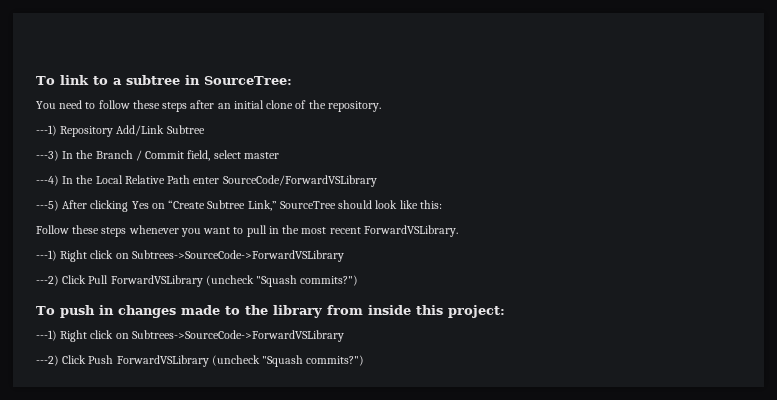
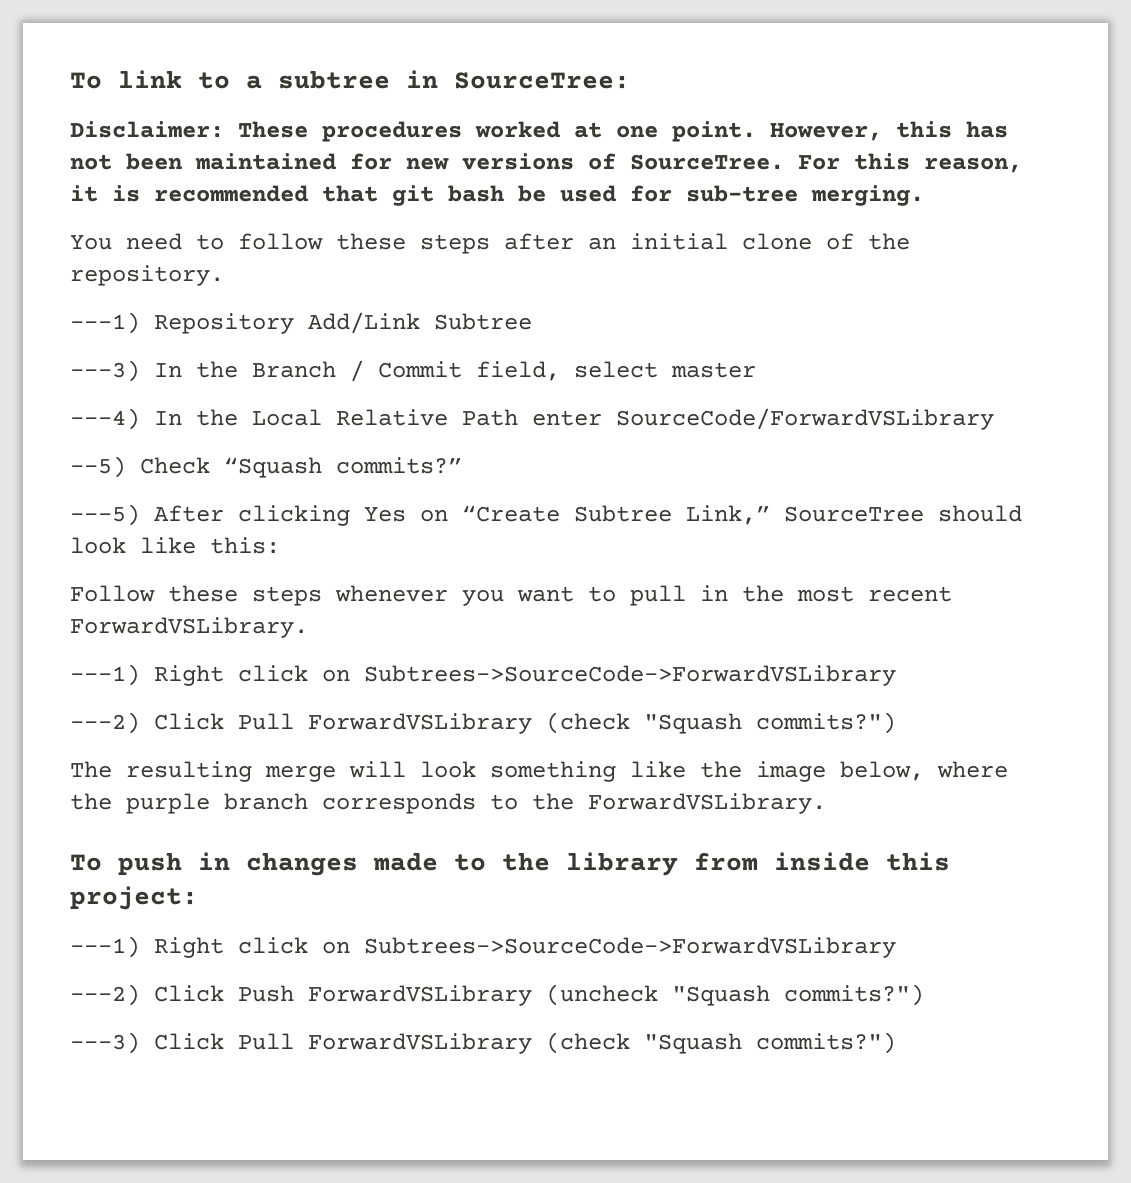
(292, 80) none -> [70,121,1008,142] [70,153,1022,173] [70,185,924,206] // Disclaimer: These procedures worked at one point. However, this has not been maintained for new versions of SourceTree. For this reason, it is recommended that git bash be used for sub-tree merging.
(377, 181) none -> [70,456,462,478] // --5) Check “Squash commits?”
[205,275,359,287] (uncheck "Squash commits?") -> [546,712,896,734] [70,761,1008,782] [70,793,826,814] (check "Squash commits?") // The resulting merge will look something like the image below, where the purple branch corresponds to the ForwardVSLibrary.
(365, 360) none -> [70,1032,896,1054] // ---3) Click Pull ForwardVSLibrary (check "Squash commits?")

